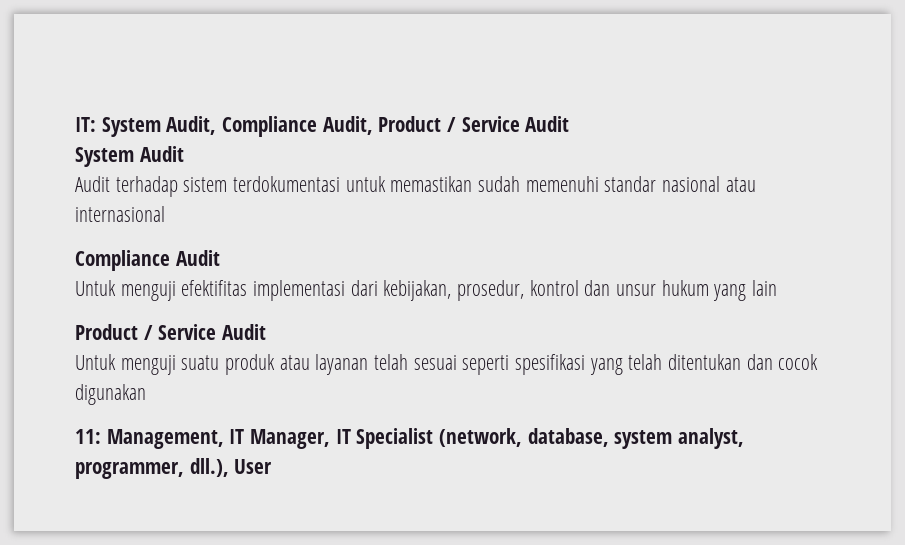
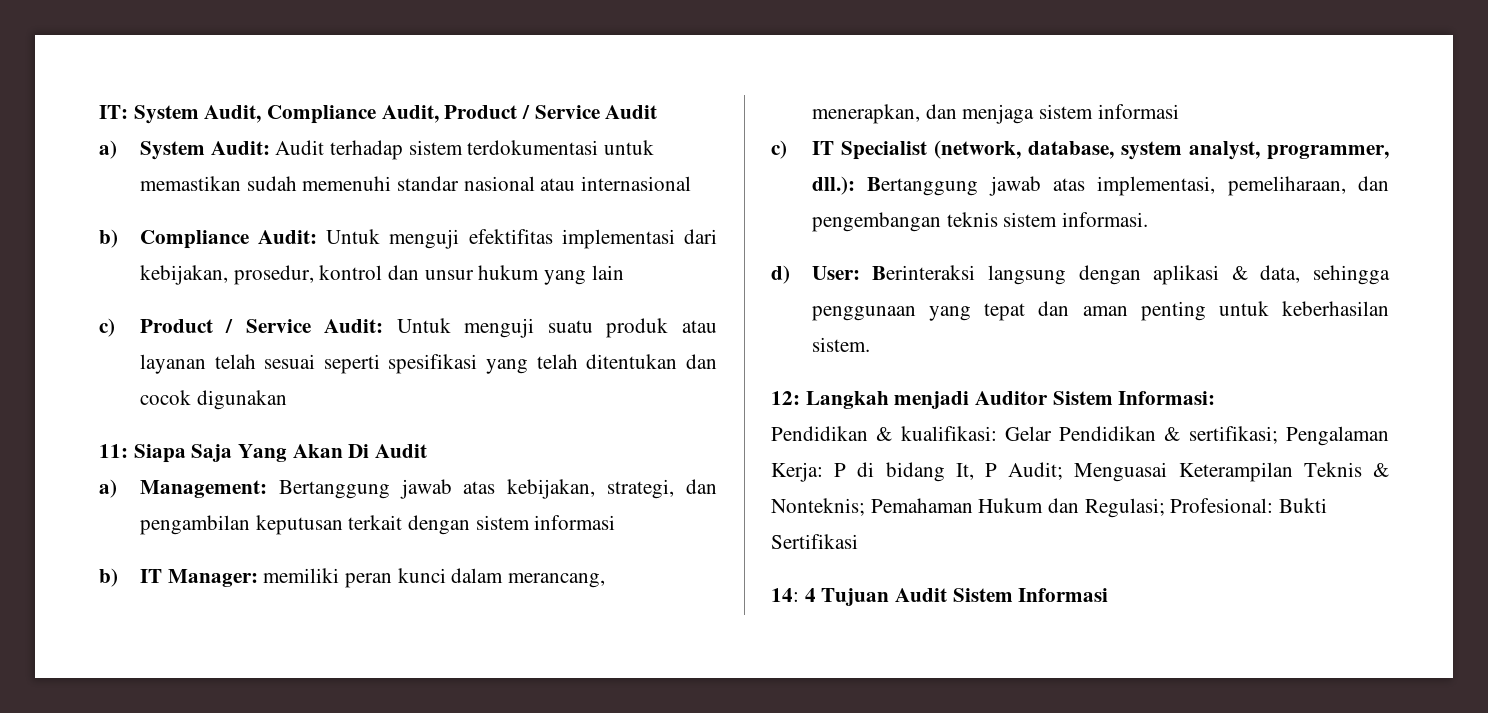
[75,146,184,167] System Audit // -> [99,140,270,160] a) System Audit:
[75,250,220,271] Compliance Audit // -> [99,229,318,249] b) Compliance Audit:
[75,324,267,340] Product / Service Audit // -> [99,318,384,337] c) Product / Service Audit:
[106,429,331,449] Management, IT Manager, -> [133,444,428,463] [99,479,717,499] [139,515,616,535] [99,568,605,588] [811,104,1179,124] [771,140,787,159] Siapa Saja Yang Akan Di Audit // a) Management: Bertanggung jawab atas kebijakan, strategi, dan pengambilan keputusan terkait dengan sistem informasi // b) IT Manager: memiliki peran kunci dalam merancang, menerapkan, dan menjaga sistem informasi // c)
[189,458,273,477] dll.), User -> [811,176,1389,196] [811,212,1148,232] [771,265,1390,285] [811,301,1389,321] [811,337,870,352] [771,391,1216,409] [771,426,1389,446] [771,462,1389,482] [771,498,1328,518] [771,534,858,549] [771,588,1109,606] dll.): Bertanggung jawab atas implementasi, pemeliharaan, dan pengembangan teknis sistem informasi. // d) User: Berinteraksi langsung dengan aplikasi & data, sehingga penggunaan yang tepat dan aman penting untuk keberhasilan sistem. // 12: Langkah menjadi Auditor Sistem Informasi: // Pendidikan & kualifikasi: Gelar Pendidikan & sertifikasi; Pengalaman Kerja: P di bidang It, P Audit; Menguasai Keterampilan Teknis & Nonteknis; Pemahaman Hukum dan Regulasi; Profesional: Bukti Sertifikasi // 14: 4 Tujuan Audit Sistem Informasi

